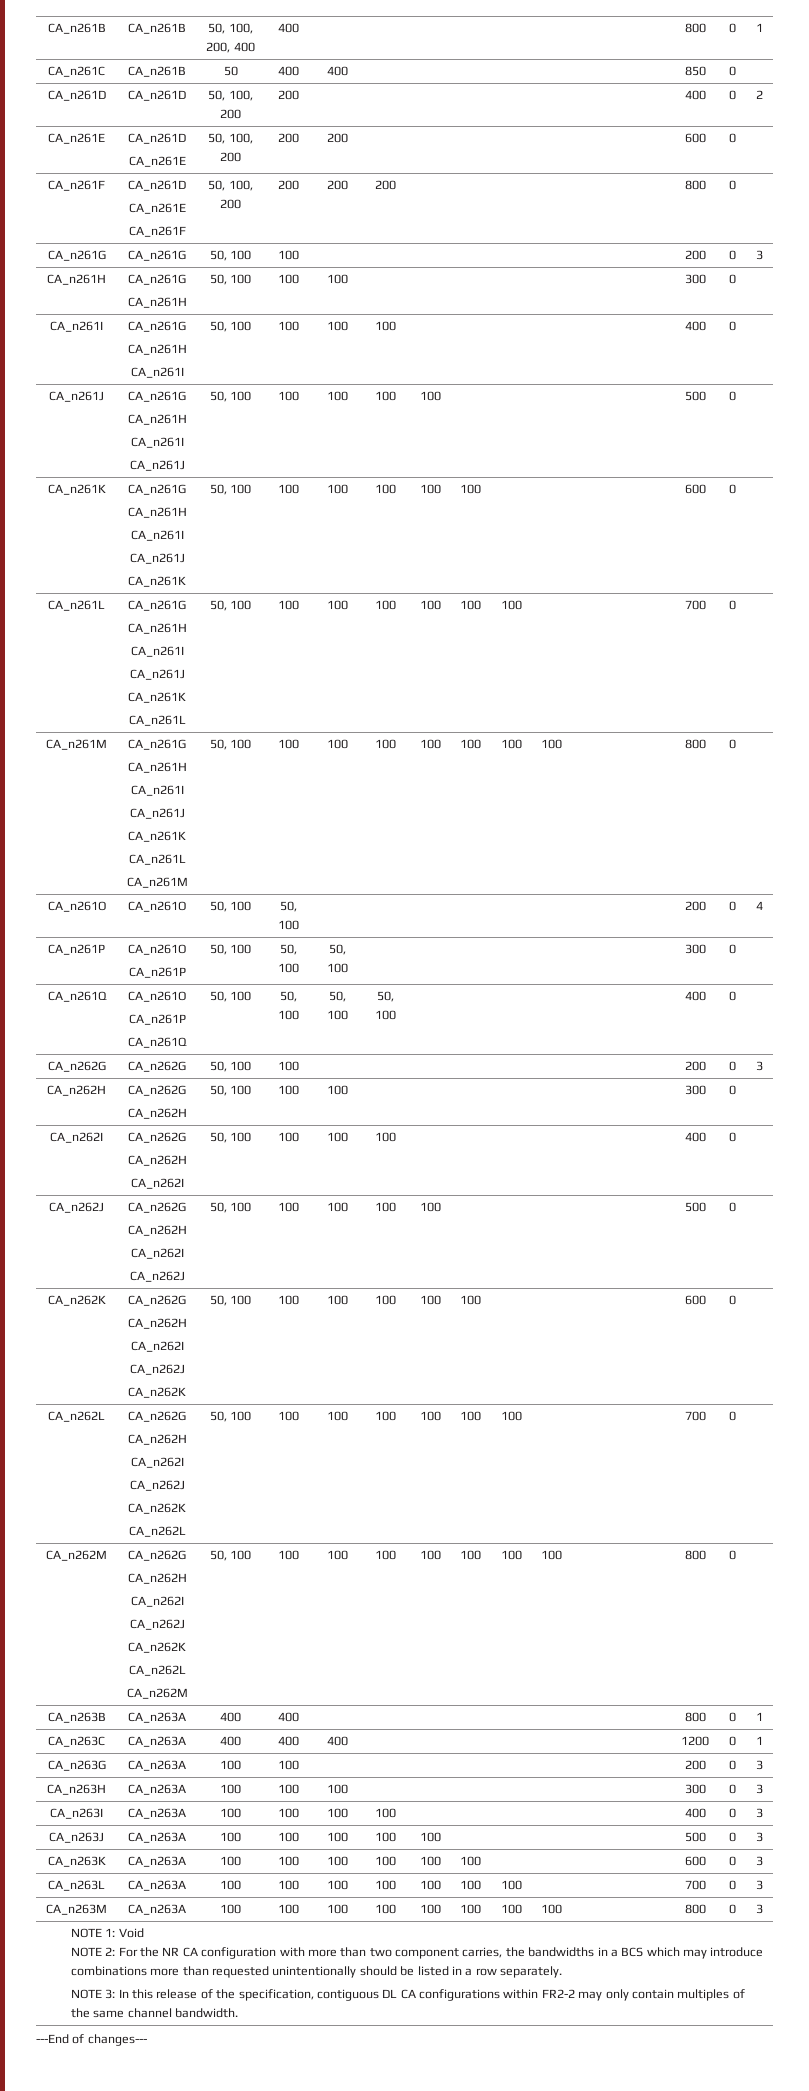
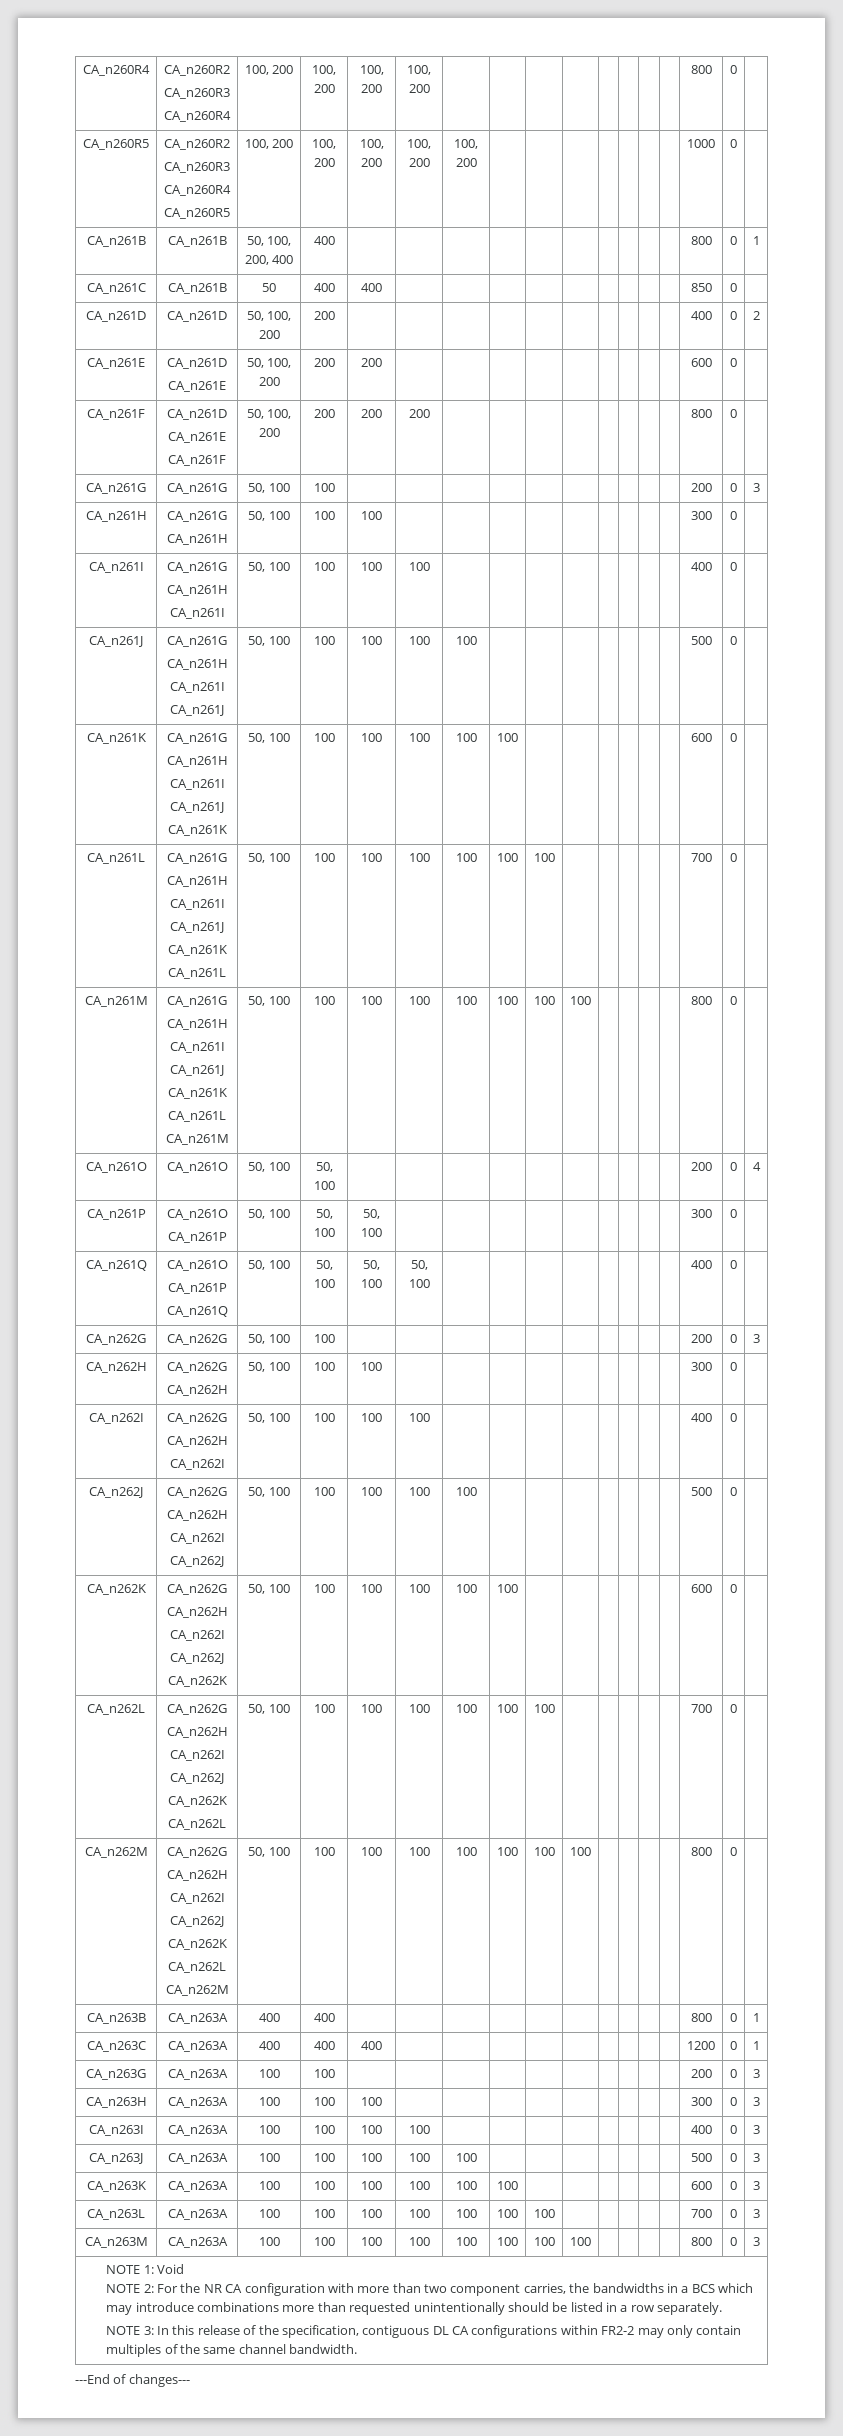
(47, 28) none -> [83,65,150,76] [164,65,230,76] [164,88,230,99] [164,111,231,122] [244,65,294,75] [312,65,336,75] [313,84,335,93] [359,65,384,75] [361,84,382,93] [407,65,431,75] [408,84,430,93] [690,65,712,74] [730,65,737,74] [83,139,149,150] [164,139,230,150] [164,162,230,173] [164,185,231,196] [164,208,230,219] [244,139,294,149] [312,139,336,149] [313,158,335,167] [359,139,384,149] [361,158,382,167] [407,139,431,149] [408,158,430,167] [454,139,478,149] [455,158,477,167] [687,139,715,148] [730,139,737,148] CA_n260R4 | CA_n260R2 // CA_n260R3 // CA_n260R4 | 100, 200 | 100, 200 | 100, 200 | 100, 200 | | | | | | | | | 800 | 0 | // CA_n260R5 | CA_n260R2 // CA_n260R3 // CA_n260R4 // CA_n260R5 | 100, 200 | 100, 200 | 100, 200 | 100, 200 | 100, 200 | | | | | | | | 1000 | 0 | //

